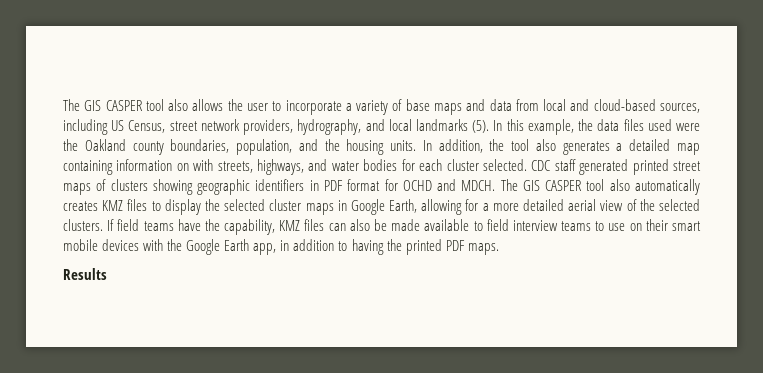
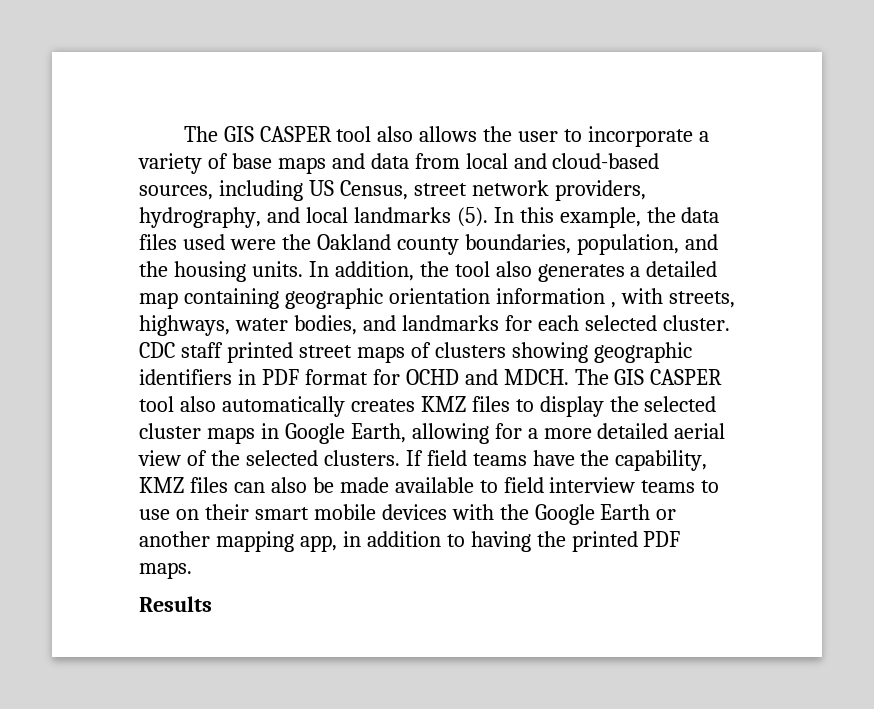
[116,159,527,175] information on with streets, highways, and water bodies for each cluster selected. -> [284,288,735,309] [139,315,730,336] geographic orientation information , with streets, highways, water bodies, and landmarks for each selected cluster.
[579,159,629,175] generated -> (223, 350) none
(250, 245) none -> [656,509,677,520] [139,531,294,552] or another mapping

